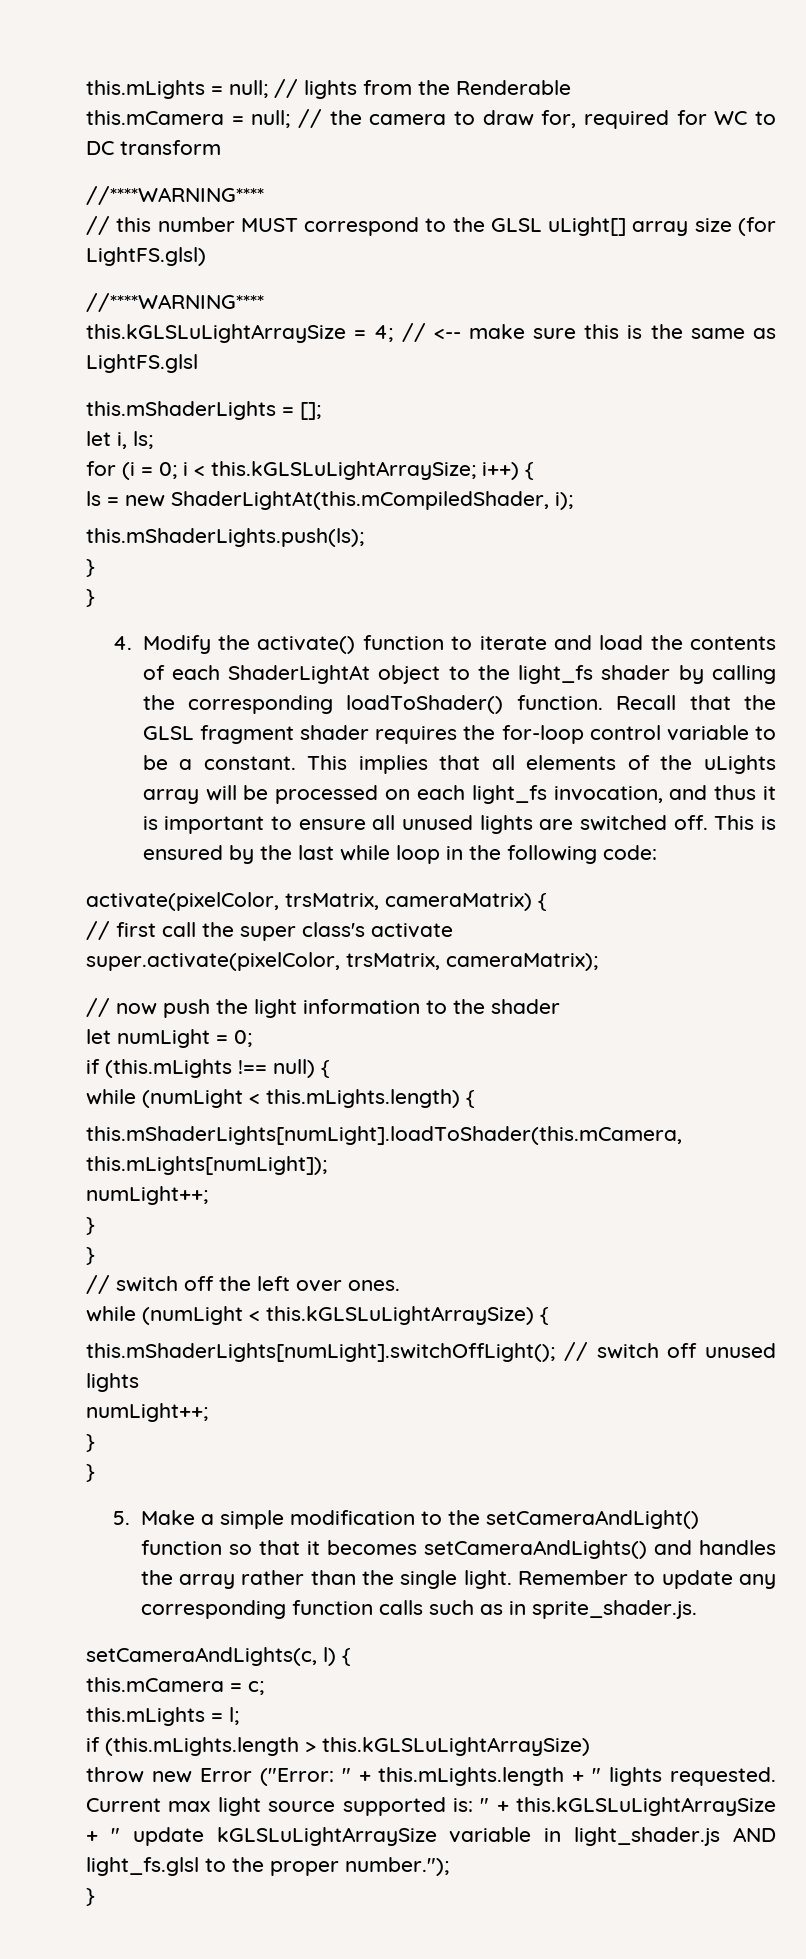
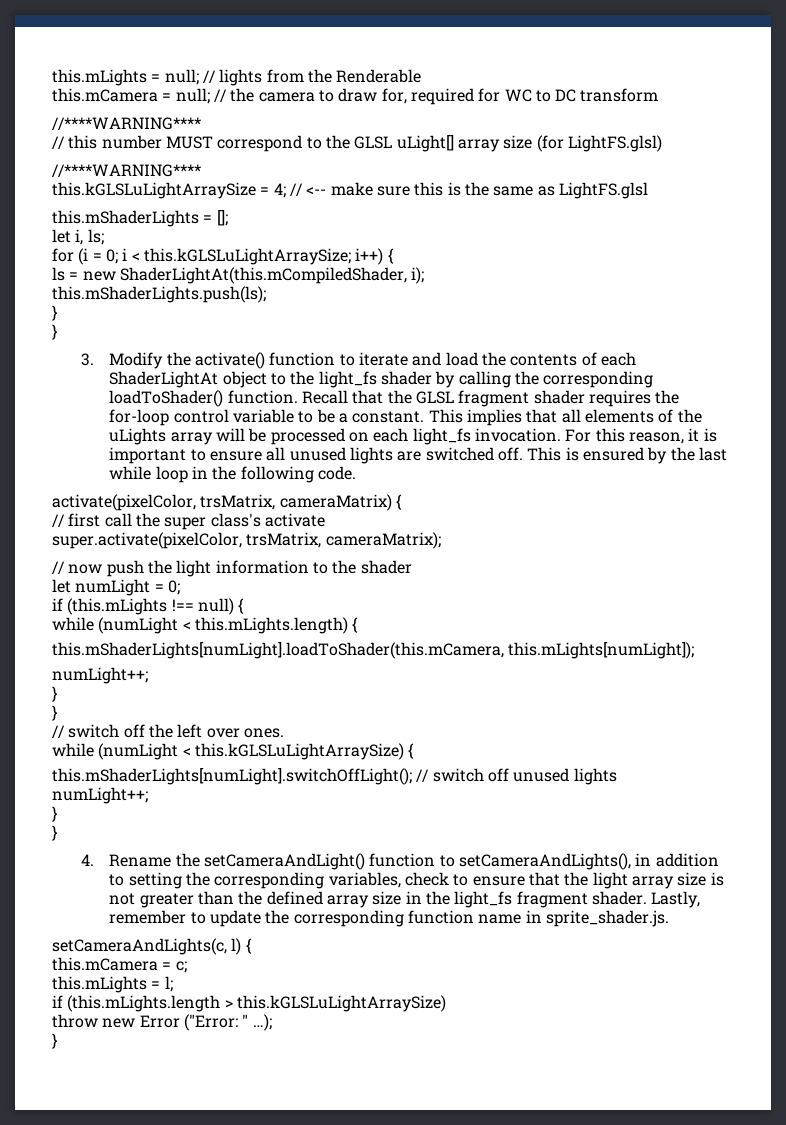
[113,636,133,650] 4. -> [80,353,94,366] 3.
[553,785,757,803] invocation, and thus -> [474,428,684,444] invocation. For this reason,
[602,845,657,860] code: -> [318,466,357,480] code.
[113,1510,699,1529] [140,1540,776,1559] [140,1570,629,1589] 5. Make a simple modification to the setCameraAndLight() function so that it becomes setCameraAndLights() and handles the array rather than the single light. Remember -> [80,853,719,870] [109,872,724,889] [109,891,701,908] [109,910,187,924] 4. Rename the setCameraAndLight() function to setCameraAndLights(), in addition to setting the corresponding variables, check to ensure that the light array size is not greater than the defined array size in the light_fs fragment shader. Lastly, remember
[738,1574,776,1589] any -> [265,910,290,924] the
[378,1600,503,1615] calls such as -> [478,914,522,924] name
[358,1767,776,1786] [86,1797,776,1816] [86,1827,776,1846] [86,1857,449,1876] + this.mLights.length + " lights requested. Current max light source supported is: " + this.kGLSLuLightArraySize + " update kGLSLuLightArraySize variable in light_shader.js AND light_fs.glsl to the proper number."); -> [252,1014,272,1031] …);

